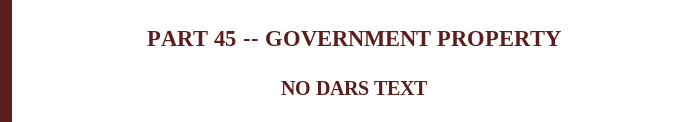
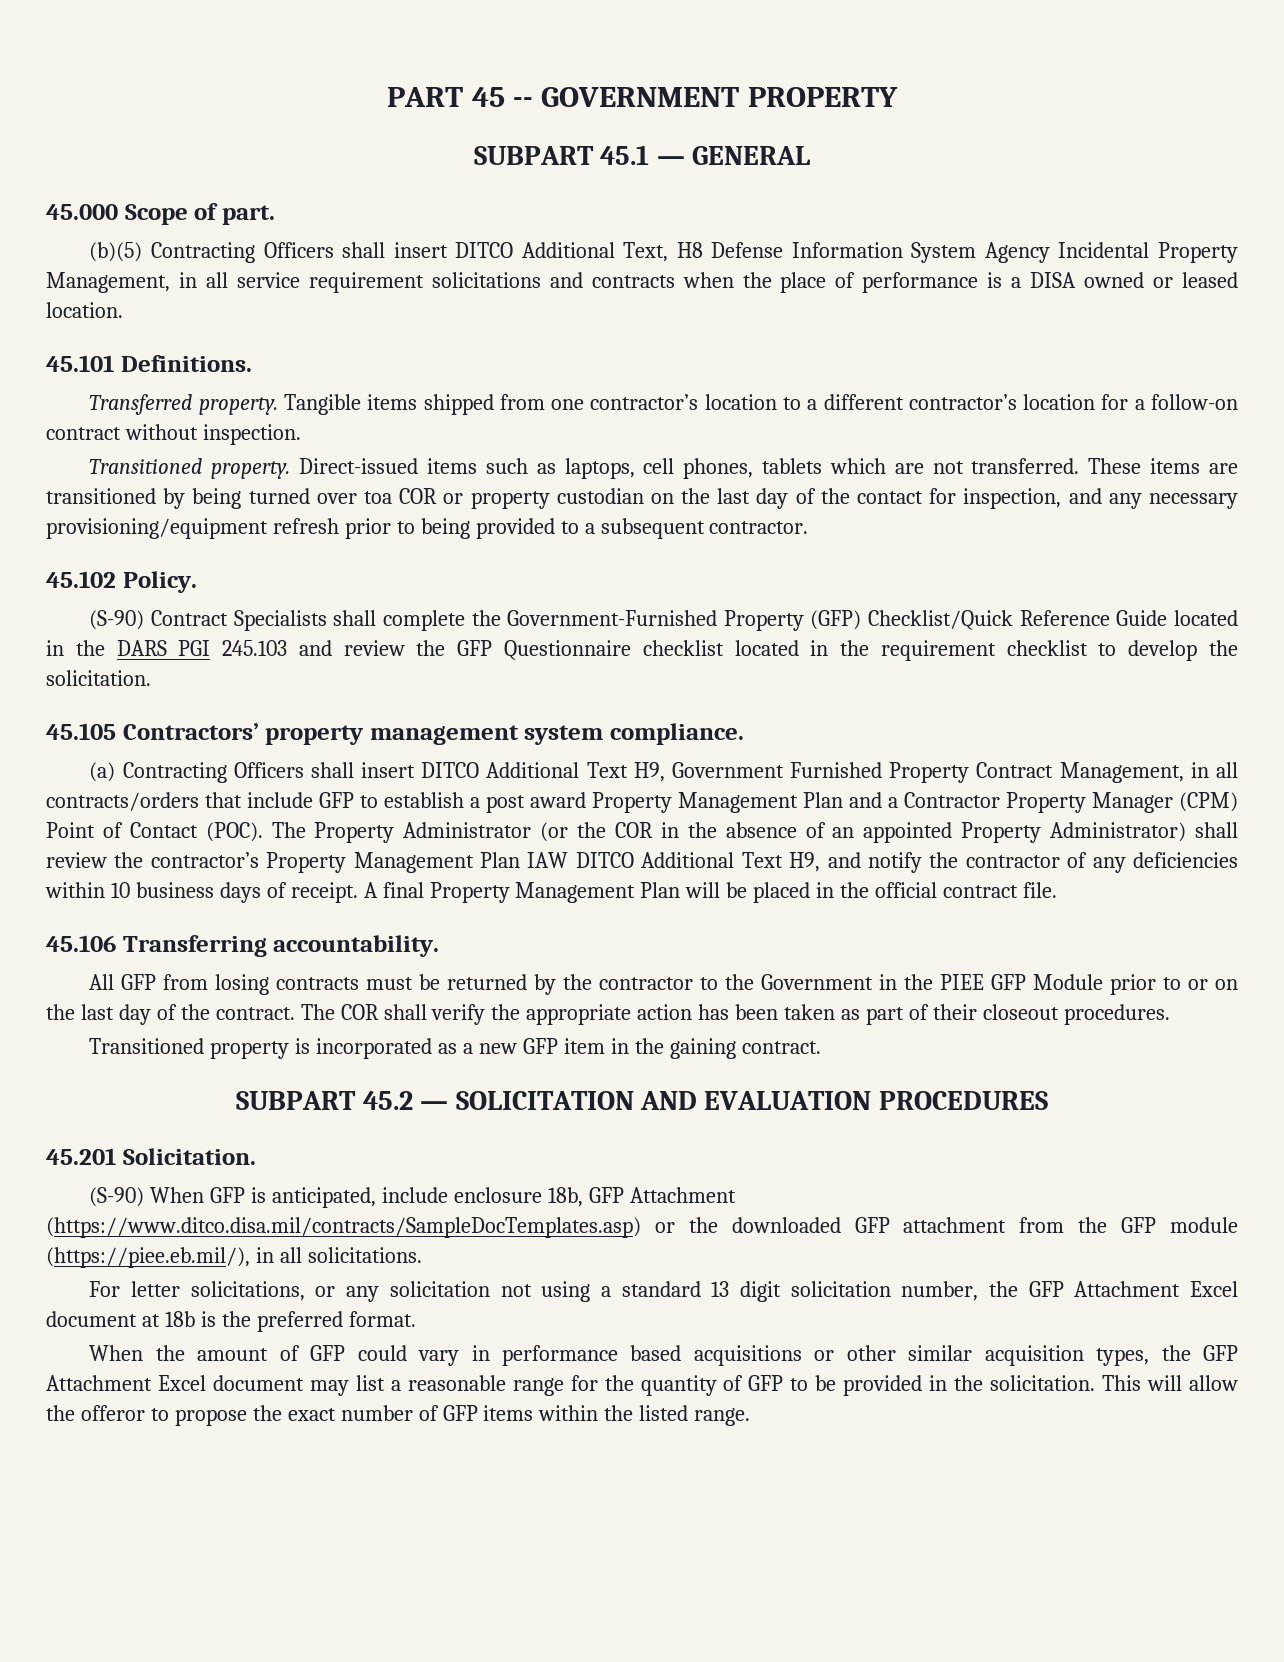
[280,81,429,95] NO DARS TEXT -> [473,145,811,165] [46,203,275,225] [89,242,1239,263] [46,272,1238,293] [46,302,123,318] [46,355,252,372] [89,394,1239,415] [46,424,301,445] [89,458,1239,479] [46,488,1238,509] [46,518,809,539] [46,571,197,593] [89,610,1239,631] [46,640,1239,661] [46,670,151,686] [46,723,745,745] [89,762,1238,783] [46,792,1238,813] [46,822,1239,843] [46,852,1238,873] [45,882,1057,903] [46,935,440,957] [89,974,1238,995] [46,1004,1170,1025] [89,1038,821,1059] [236,1091,1048,1110] [46,1148,256,1165] [89,1187,736,1208] [46,1217,1239,1238] [46,1247,422,1268] [89,1281,1238,1302] [46,1311,416,1332] [89,1345,1239,1366] [46,1375,1239,1396] [46,1405,751,1426] SUBPART 45.1 — GENERAL // 45.000 Scope of part. // (b)(5) Contracting Officers shall insert DITCO Additional Text, H8 Defense Information System Agency Incidental Property Management, in all service requirement solicitations and contracts when the place of performance is a DISA owned or leased location. // 45.101 Definitions. // Transferred property. Tangible items shipped from one contractor’s location to a different contractor’s location for a follow-on contract without inspection. // Transitioned property. Direct-issued items such as laptops, cell phones, tablets which are not transferred. These items are transitioned by being turned over toa COR or property custodian on the last day of the contact for inspection, and any necessary provisioning/equipment refresh prior to being provided to a subsequent contractor. // 45.102 Policy. // (S-90) Contract Specialists shall complete the Government-Furnished Property (GFP) Checklist/Quick Reference Guide located in the DARS PGI 245.103 and review the GFP Questionnaire checklist located in the requirement checklist to develop the solicitation. // 45.105 Contractors’ property management system compliance. // (a) Contracting Officers shall insert DITCO Additional Text H9, Government Furnished Property Contract Management, in all contracts/orders that include GFP to establish a post award Property Management Plan and a Contractor Property Manager (CPM) Point of Contact (POC). The Property Administrator (or the COR in the absence of an appointed Property Administrator) shall review the contractor’s Property Management Plan IAW DITCO Additional Text H9, and notify the contractor of any deficiencies within 10 business days of receipt. A final Property Management Plan will be placed in the official contract file. // 45.106 Transferring accountability. // All GFP from losing contracts must be returned by the contractor to the Government in the PIEE GFP Module prior to or on the last day of the contract. The COR shall verify the appropriate action has been taken as part of their closeout procedures. // Transitioned property is incorporated as a new GFP item in the gaining contract. // SUBPART 45.2 — SOLICITATION AND EVALUATION PROCEDURES // 45.201 Solicitation. // (S-90) When GFP is anticipated, include enclosure 18b, GFP Attachment (https://www.ditco.disa.mil/contracts/SampleDocTemplates.asp) or the downloaded GFP attachment from the GFP module (https://piee.eb.mil/), in all solicitations. // For letter solicitations, or any solicitation not using a standard 13 digit solicitation number, the GFP Attachment Excel document at 18b is the preferred format. // When the amount of GFP could vary in performance based acquisitions or other similar acquisition types, the GFP Attachment Excel document may list a reasonable range for the quantity of GFP to be provided in the solicitation. This will allow the offeror to propose the exact number of GFP items within the listed range.

